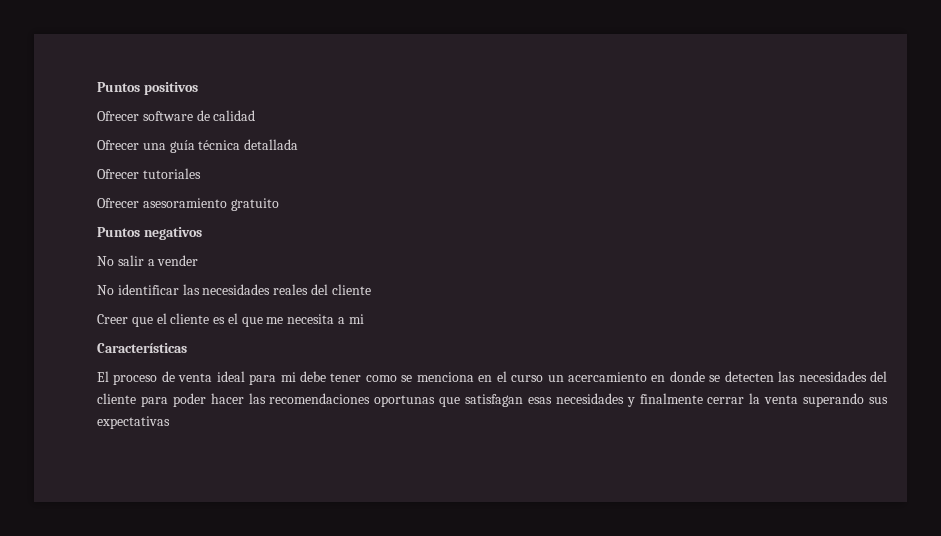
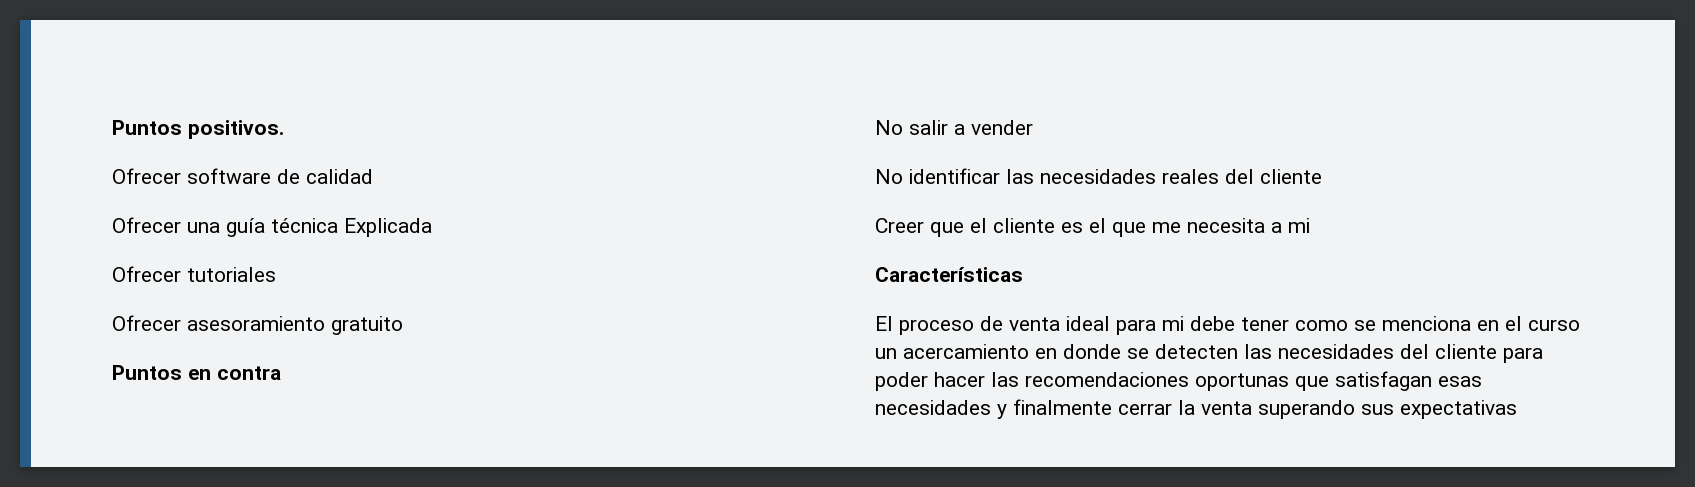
[97,82,198,95] Puntos positivos -> [112,120,284,139] Puntos positivos.
[244,139,299,150] detallada -> [344,218,432,237] Explicada
[143,227,202,240] negativos -> [188,366,281,380] en contra

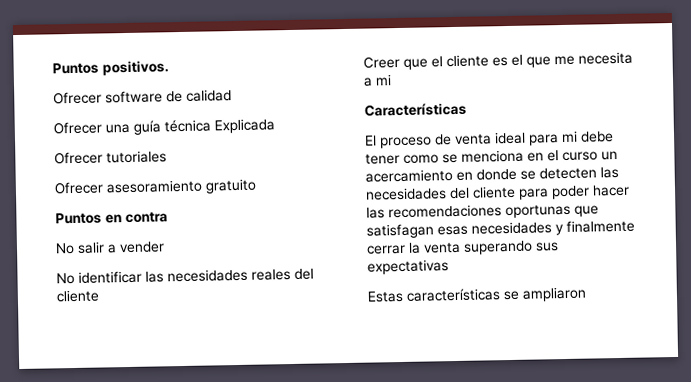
(1517, 409) none -> [367,286,587,303] // Estas características se ampliaron

